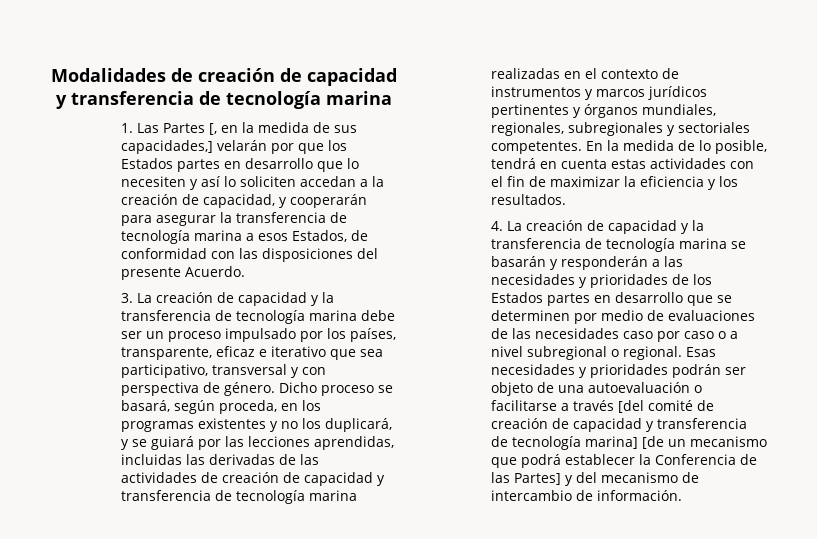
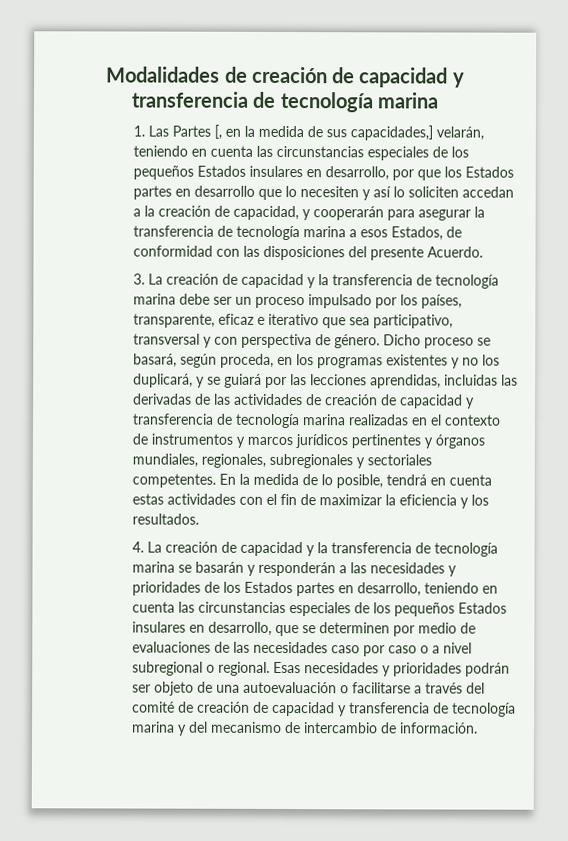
[216,140,267,151] velarán -> [436,126,485,141] [133,145,470,161] [133,165,390,181] velarán, teniendo en cuenta las circunstancias especiales de los pequeños Estados insulares en desarrollo,
[614,292,683,303] desarrollo -> [357,582,499,597] [132,601,508,617] [132,621,273,636] desarrollo, teniendo en cuenta las circunstancias especiales de los pequeños Estados insulares en desarrollo,
[617,400,644,413] [del -> [466,682,486,694] del
[584,436,767,449] [490,454,757,468] [490,472,561,485] marina] [de un mecanismo que podrá establecer la Conferencia de las Partes] -> [132,721,176,733] marina

